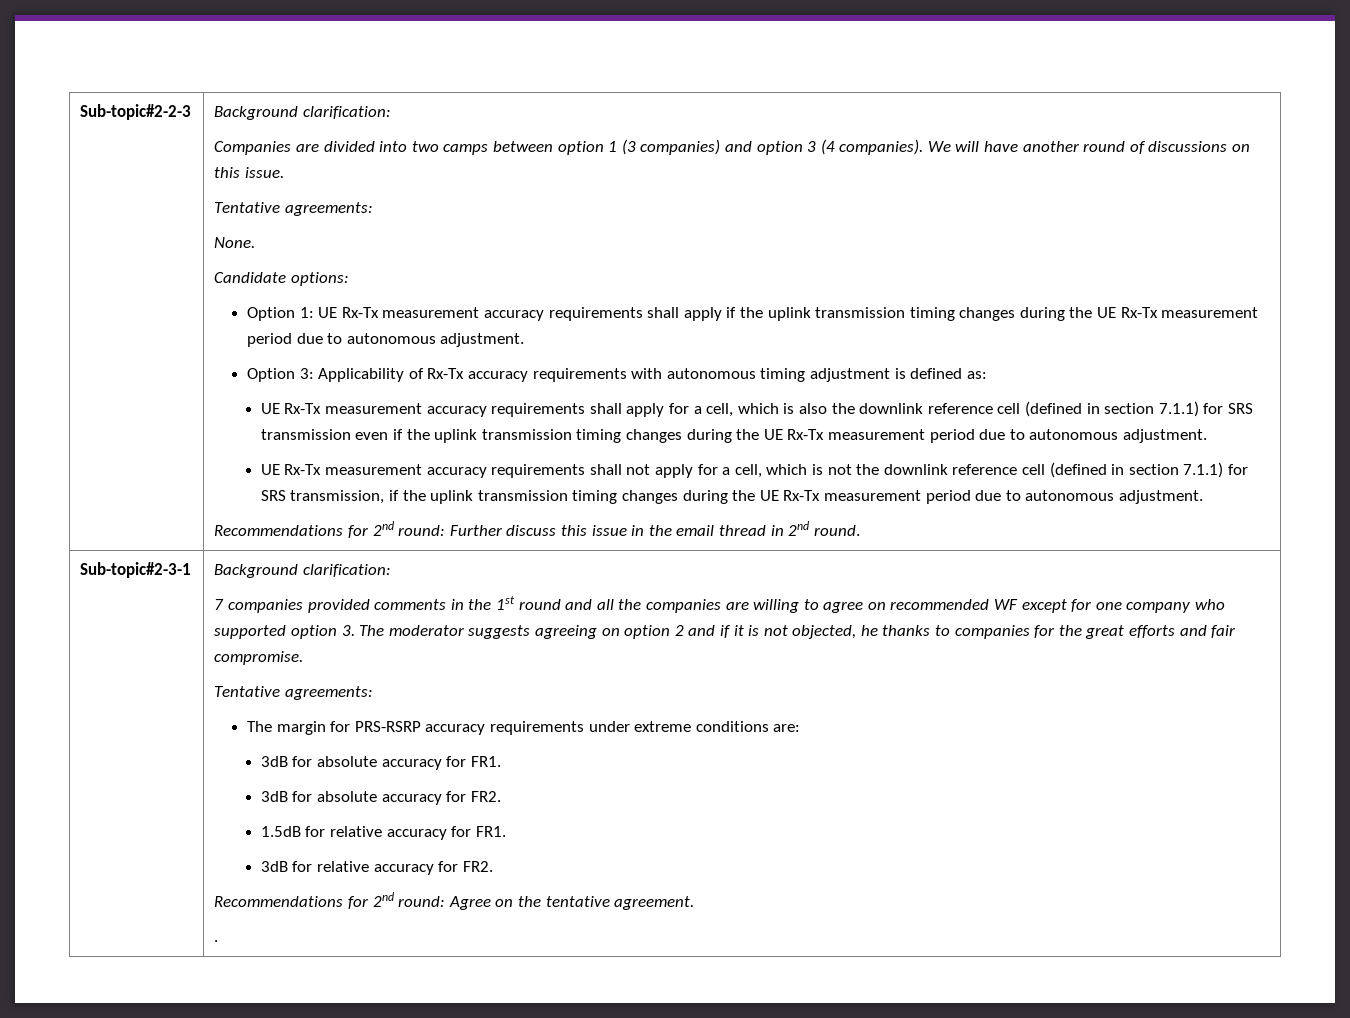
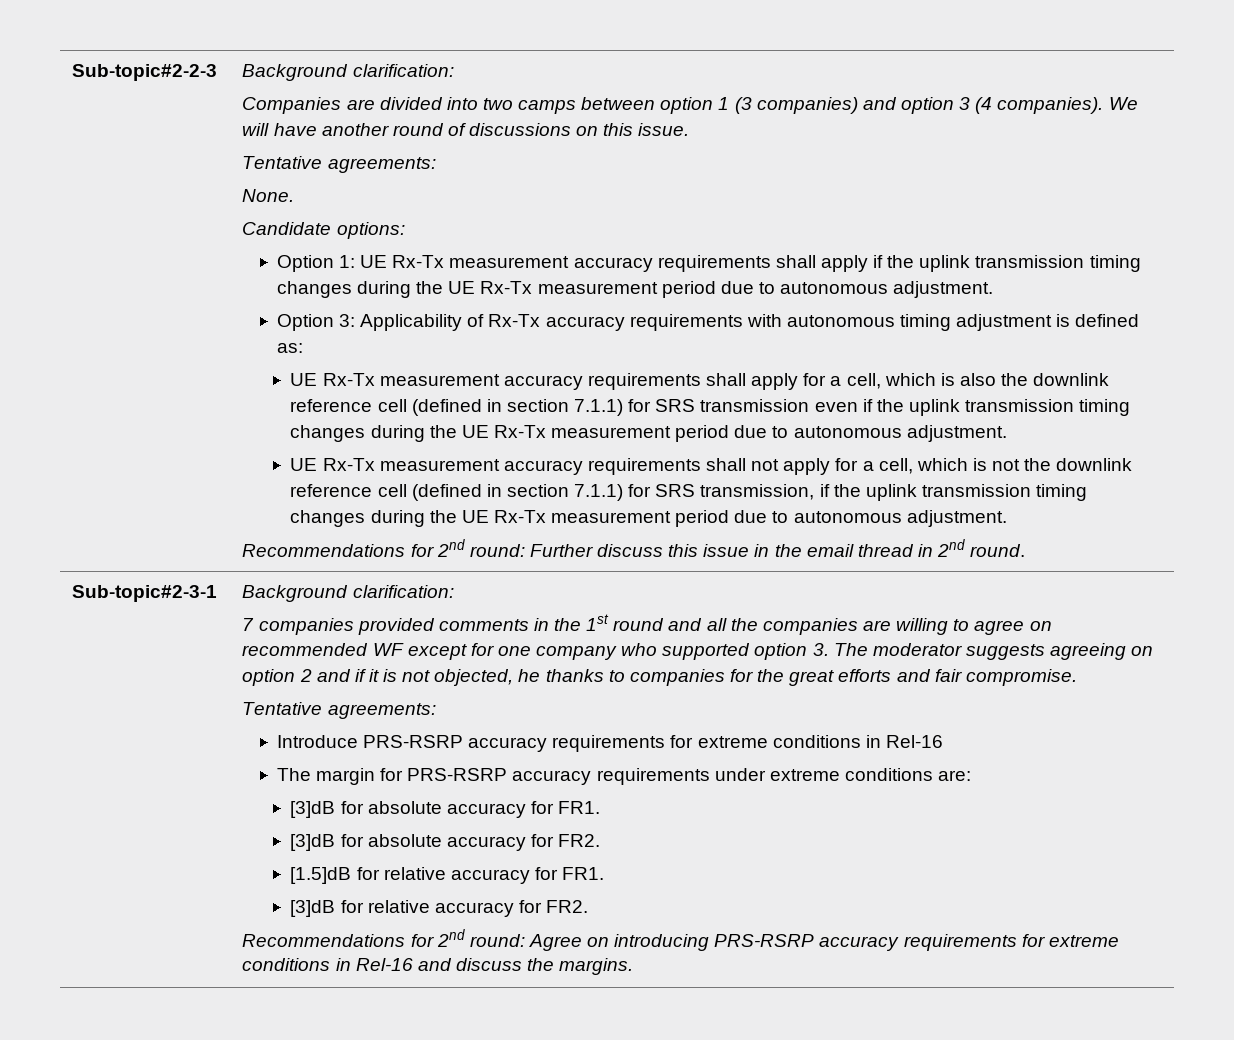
(374, 693) none -> [276,735,943,752] // Introduce PRS-RSRP accuracy requirements for extreme conditions in Rel-16
[260,756,288,767] 3dB -> [290,801,336,818] [3]dB
[260,791,288,802] 3dB -> [290,834,336,851] [3]dB
[260,826,301,837] 1.5dB -> [290,867,352,884] [1.5]dB
[260,861,288,872] 3dB -> [290,900,336,917] [3]dB
[517,896,695,910] [214,940,219,942] the tentative agreement. // . -> [614,934,1119,951] [242,958,634,975] introducing PRS-RSRP accuracy requirements for extreme conditions in Rel-16 and discuss the margins.

